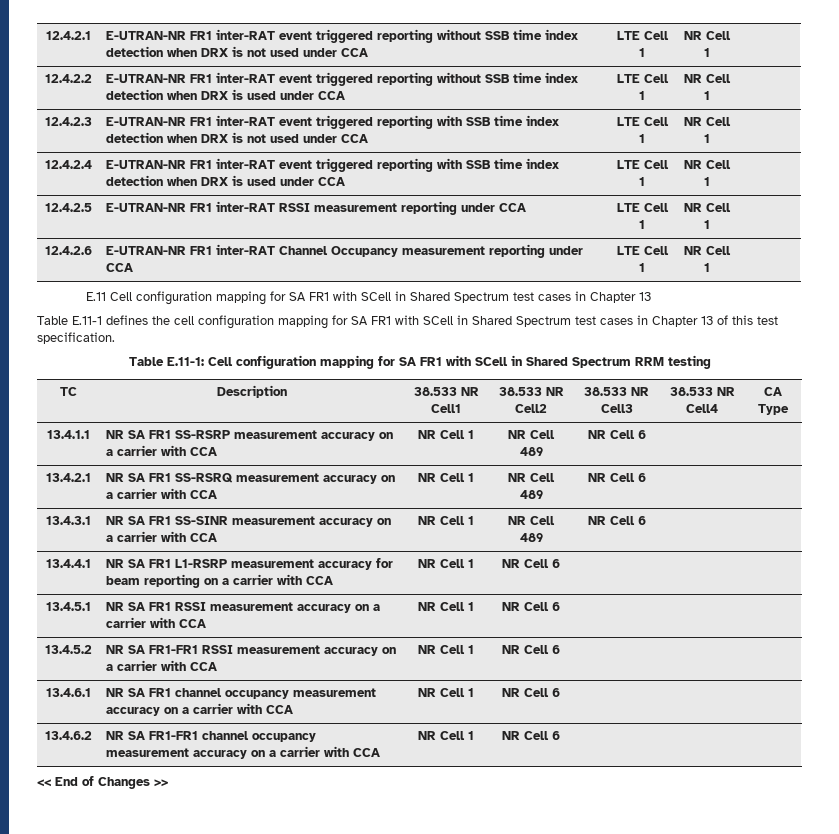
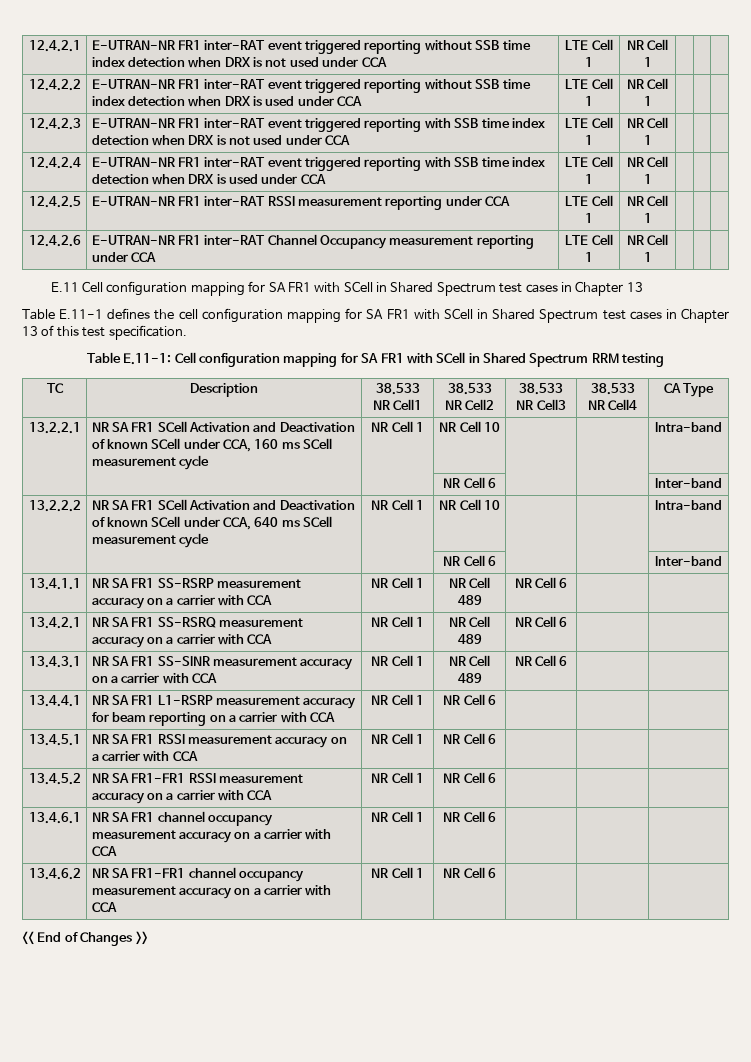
(789, 409) none -> [28,422,81,434] [91,421,355,432] [91,438,333,452] [91,455,209,470] [371,421,424,432] [439,421,500,432] [655,422,722,432] [443,477,496,488] [655,478,722,488] [28,500,81,512] [91,499,355,510] [91,516,333,530] [91,533,209,548] [371,499,424,510] [439,499,500,510] [655,500,722,510] [443,555,496,566] [655,556,722,566] // 13.2.2.1 | NR SA FR1 SCell Activation and Deactivation of known SCell under CCA, 160 ms SCell measurement cycle | NR Cell 1 | NR Cell 10 | | | Intra-band // | | | NR Cell 6 | | | Inter-band // 13.2.2.2 | NR SA FR1 SCell Activation and Deactivation of known SCell under CCA, 640 ms SCell measurement cycle | NR Cell 1 | NR Cell 10 | | | Intra-band // | | | NR Cell 6 | | | Inter-band

